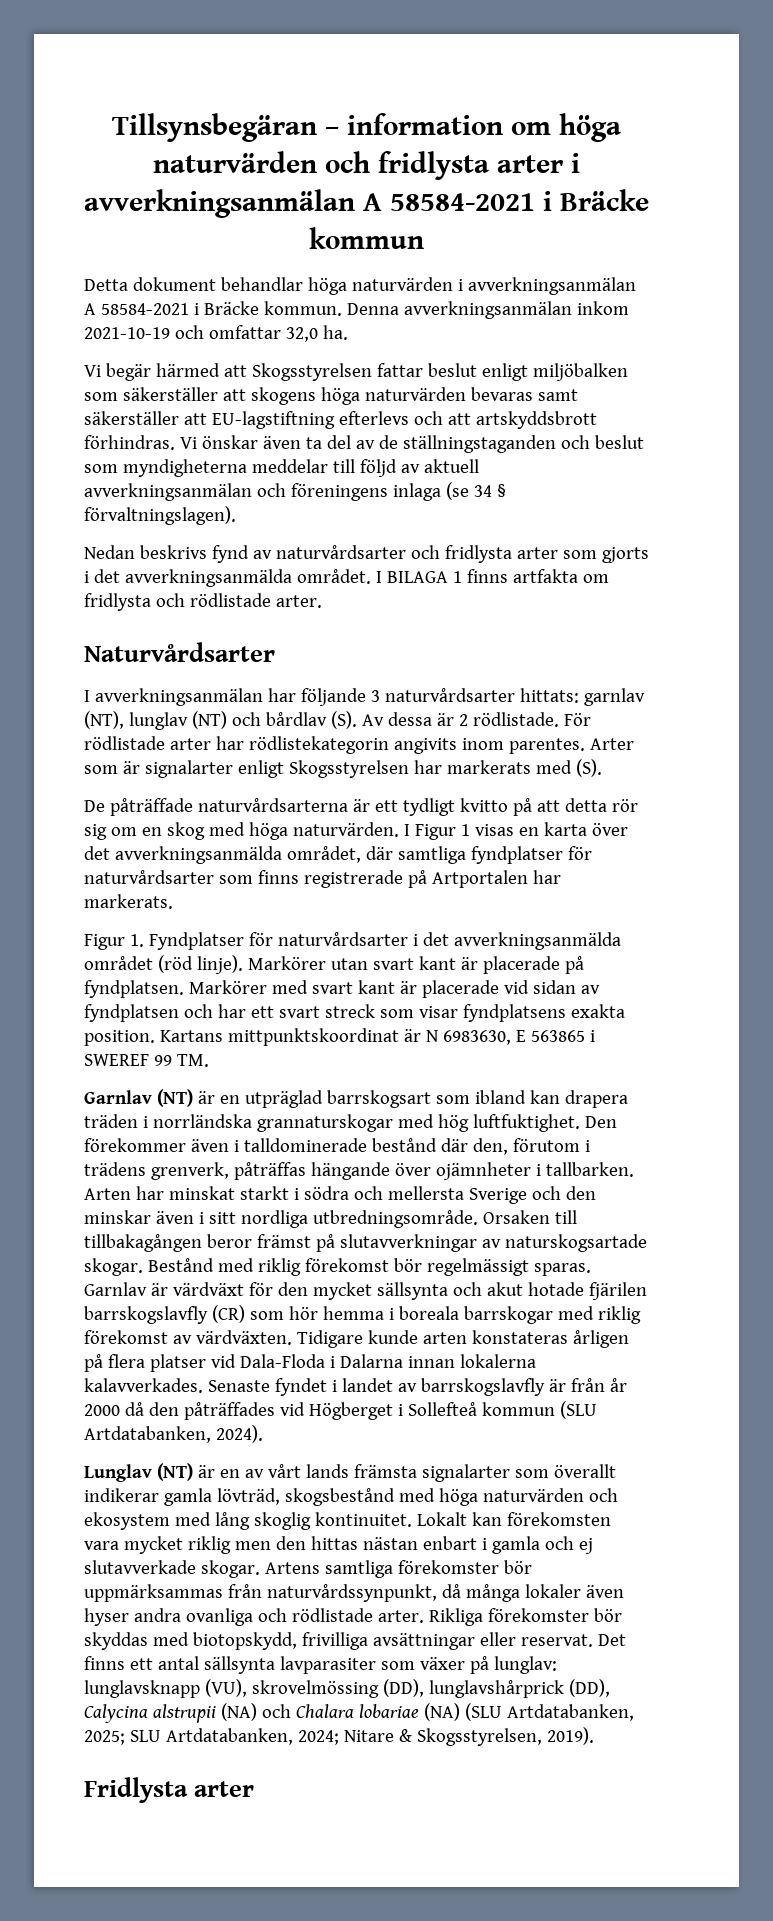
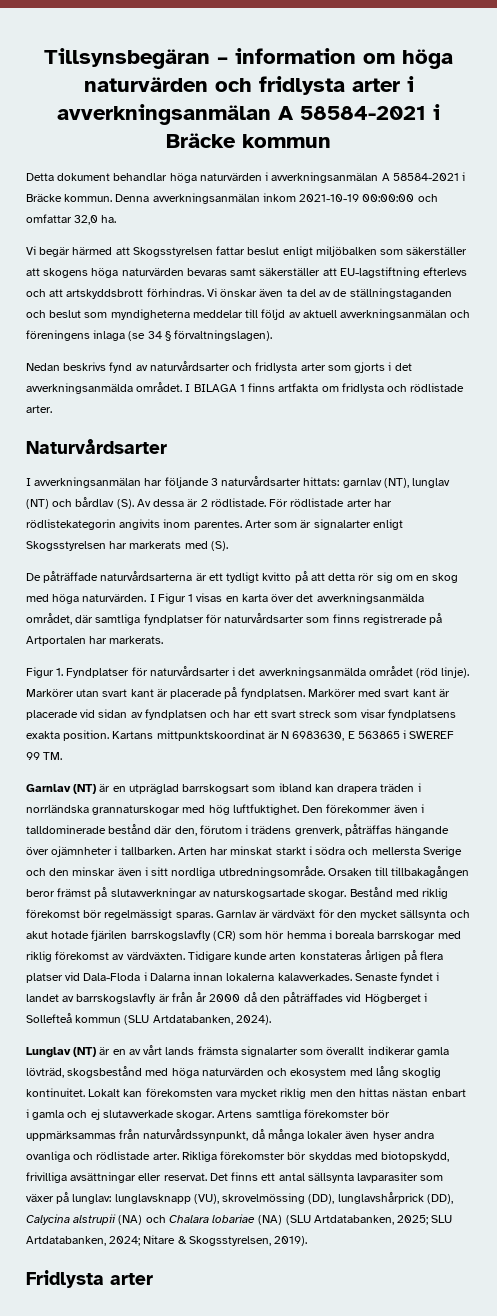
(170, 333) none -> [362,194,415,202] 00:00:00

